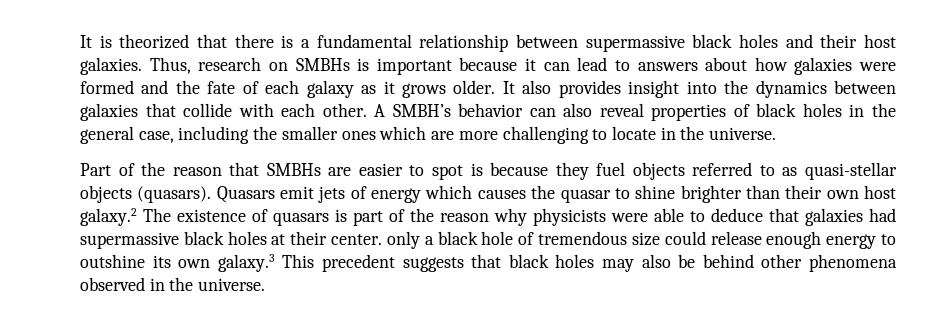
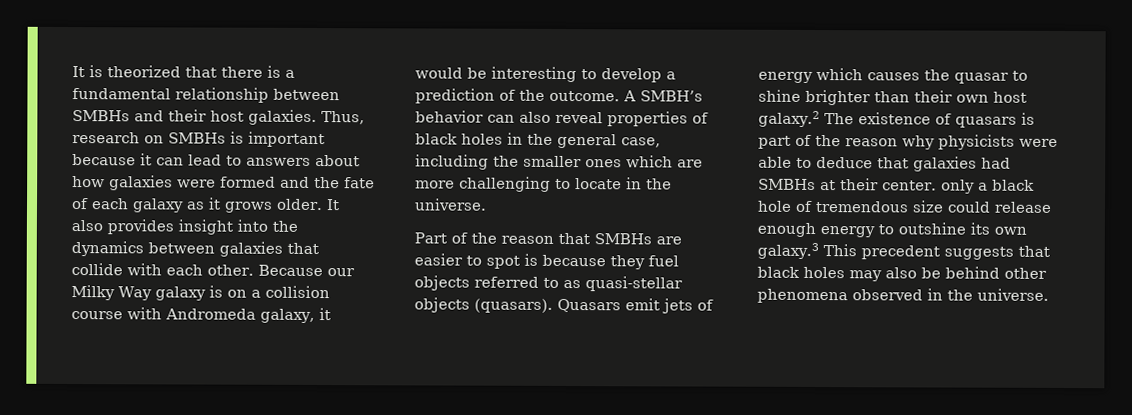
[585,34,778,52] supermassive black holes -> [72,110,130,122] SMBHs
(367, 110) none -> [257,264,355,277] [71,285,330,301] [71,307,331,323] [415,66,676,83] [415,88,620,104] Because our Milky Way galaxy is on a collision course with Andromeda galaxy, it would be interesting to develop a prediction of the outcome.
[80,231,267,249] supermassive black holes -> [758,178,816,190] SMBHs

